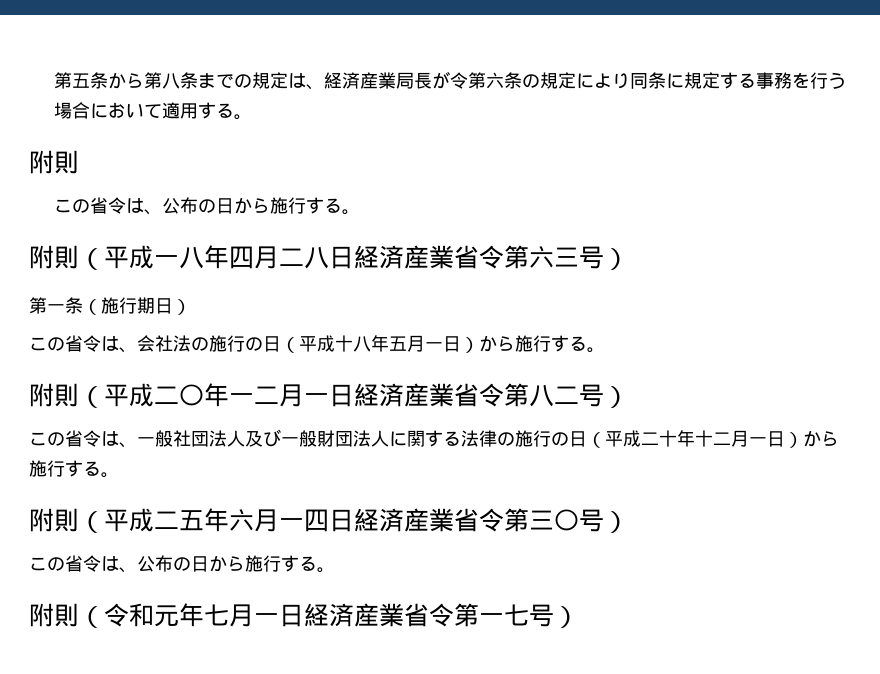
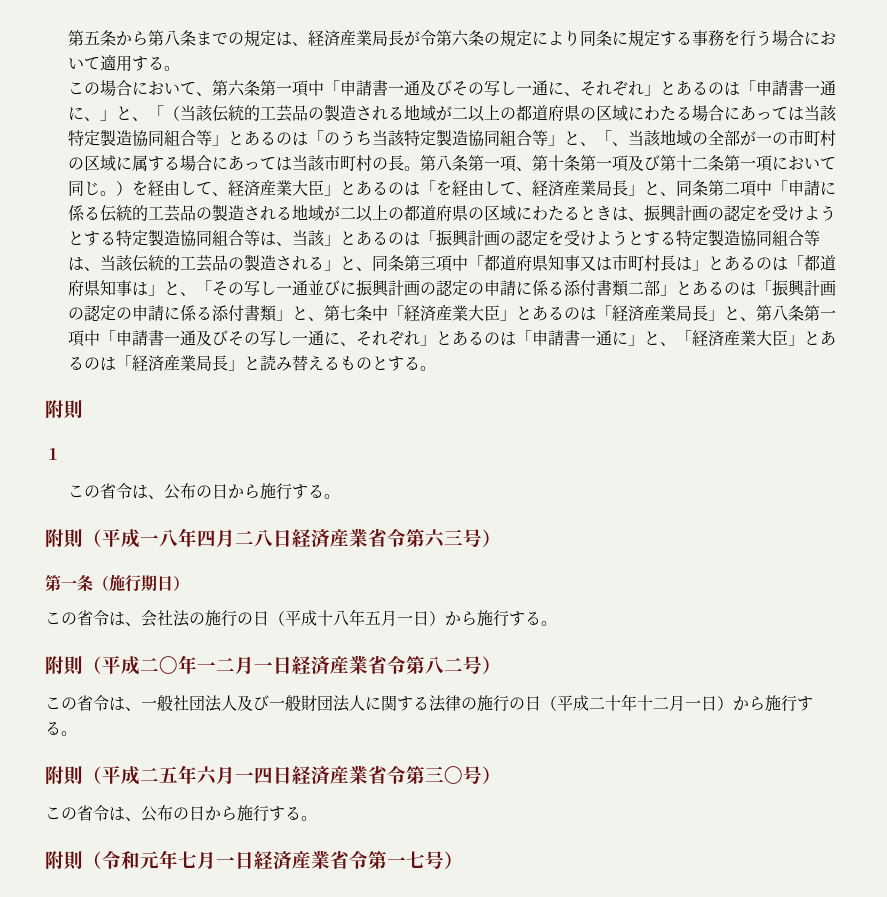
[29,150,79,174] // 附則 -> [68,80,837,97] [68,104,838,122] [68,129,837,147] [68,155,837,172] [68,179,837,197] [68,204,837,222] [68,229,821,247] [68,254,837,272] [68,280,837,297] [68,304,837,322] [68,329,837,347] [68,354,437,371] [45,400,83,419] [45,448,61,460] // この場合において、第六条第一項中「申請書一通及びその写し一通に、それぞれ」とあるのは「申請書一通に、」と、「（当該伝統的工芸品の製造される地域が二以上の都道府県の区域にわたる場合にあっては当該特定製造協同組合等」とあるのは「のうち当該特定製造協同組合等」と、「、当該地域の全部が一の市町村の区域に属する場合にあっては当該市町村の長。第八条第一項、第十条第一項及び第十二条第一項において同じ。）を経由して、経済産業大臣」とあるのは「を経由して、経済産業局長」と、同条第二項中「申請に係る伝統的工芸品の製造される地域が二以上の都道府県の区域にわたるときは、振興計画の認定を受けようとする特定製造協同組合等は、当該」とあるのは「振興計画の認定を受けようとする特定製造協同組合等は、当該伝統的工芸品の製造される」と、同条第三項中「都道府県知事又は市町村長は」とあるのは「都道府県知事は」と、「その写し一通並びに振興計画の認定の申請に係る添付書類二部」とあるのは「振興計画の認定の申請に係る添付書類」と、第七条中「経済産業大臣」とあるのは「経済産業局長」と、第八条第一項中「申請書一通及びその写し一通に、それぞれ」とあるのは「申請書一通に」と、「経済産業大臣」とあるのは「経済産業局長」と読み替えるものとする。 // 附則 // １

